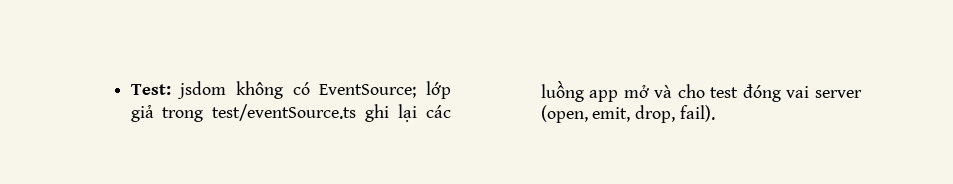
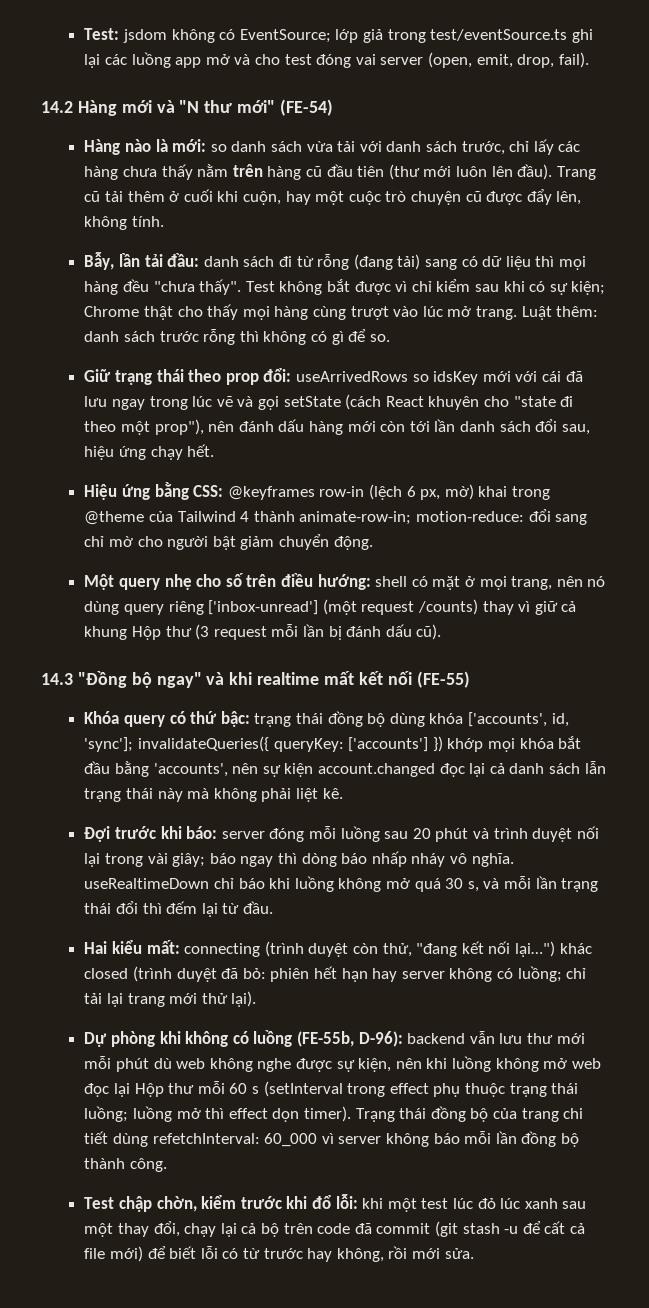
(715, 113) none -> [41,99,334,116] [84,139,581,155] [84,164,596,180] [84,189,582,205] [84,216,165,230] [84,252,586,270] [84,279,606,295] [84,304,599,320] [84,329,390,345] [84,368,583,385] [84,394,574,410] [84,419,590,435] [84,444,215,460] [84,482,550,500] [84,509,588,525] [84,534,373,550] [84,573,606,590] [84,599,577,615] [84,624,442,640] [41,671,470,688] [84,711,569,727] [84,736,582,752] [84,761,606,777] [84,788,343,802] [84,826,599,842] [84,851,514,867] [84,876,599,892] [84,901,274,917] [84,940,592,957] [84,966,587,982] [84,991,257,1007] [84,1030,585,1047] [84,1056,601,1072] [84,1081,579,1097] [84,1106,584,1122] [84,1131,579,1147] [84,1158,168,1172] [84,1194,587,1212] [84,1221,585,1237] [84,1246,474,1262] // 14.2 Hàng mới và "N thư mới" (FE-54) // Hàng nào là mới: so danh sách vừa tải với danh sách trước, chỉ lấy các hàng chưa thấy nằm trên hàng cũ đầu tiên (thư mới luôn lên đầu). Trang cũ tải thêm ở cuối khi cuộn, hay một cuộc trò chuyện cũ được đẩy lên, không tính. // Bẫy, lần tải đầu: danh sách đi từ rỗng (đang tải) sang có dữ liệu thì mọi hàng đều "chưa thấy". Test không bắt được vì chỉ kiểm sau khi có sự kiện; Chrome thật cho thấy mọi hàng cùng trượt vào lúc mở trang. Luật thêm: danh sách trước rỗng thì không có gì để so. // Giữ trạng thái theo prop đổi: useArrivedRows so idsKey mới với cái đã lưu ngay trong lúc vẽ và gọi setState (cách React khuyên cho "state đi theo một prop"), nên đánh dấu hàng mới còn tới lần danh sách đổi sau, hiệu ứng chạy hết. // Hiệu ứng bằng CSS: @keyframes row-in (lệch 6 px, mờ) khai trong @theme của Tailwind 4 thành animate-row-in; motion-reduce: đổi sang chỉ mờ cho người bật giảm chuyển động. // Một query nhẹ cho số trên điều hướng: shell có mặt ở mọi trang, nên nó dùng query riêng ['inbox-unread'] (một request /counts) thay vì giữ cả khung Hộp thư (3 request mỗi lần bị đánh dấu cũ). // 14.3 "Đồng bộ ngay" và khi realtime mất kết nối (FE-55) // Khóa query có thứ bậc: trạng thái đồng bộ dùng khóa ['accounts', id, 'sync']; invalidateQueries({ queryKey: ['accounts'] }) khớp mọi khóa bắt đầu bằng 'accounts', nên sự kiện account.changed đọc lại cả danh sách lẫn trạng thái này mà không phải liệt kê. // Đợi trước khi báo: server đóng mỗi luồng sau 20 phút và trình duyệt nối lại trong vài giây; báo ngay thì dòng báo nhấp nháy vô nghĩa. useRealtimeDown chỉ báo khi luồng không mở quá 30 s, và mỗi lần trạng thái đổi thì đếm lại từ đầu. // Hai kiểu mất: connecting (trình duyệt còn thử, "đang kết nối lại…") khác closed (trình duyệt đã bỏ: phiên hết hạn hay server không có luồng; chỉ tải lại trang mới thử lại). // Dự phòng khi không có luồng (FE-55b, D-96): backend vẫn lưu thư mới mỗi phút dù web không nghe được sự kiện, nên khi luồng không mở web đọc lại Hộp thư mỗi 60 s (setInterval trong effect phụ thuộc trạng thái luồng; luồng mở thì effect dọn timer). Trạng thái đồng bộ của trang chi tiết dùng refetchInterval: 60_000 vì server không báo mỗi lần đồng bộ thành công. // Test chập chờn, kiểm trước khi đổ lỗi: khi một test lúc đỏ lúc xanh sau một thay đổi, chạy lại cả bộ trên code đã commit (git stash -u để cất cả file mới) để biết lỗi có từ trước hay không, rồi mới sửa.

